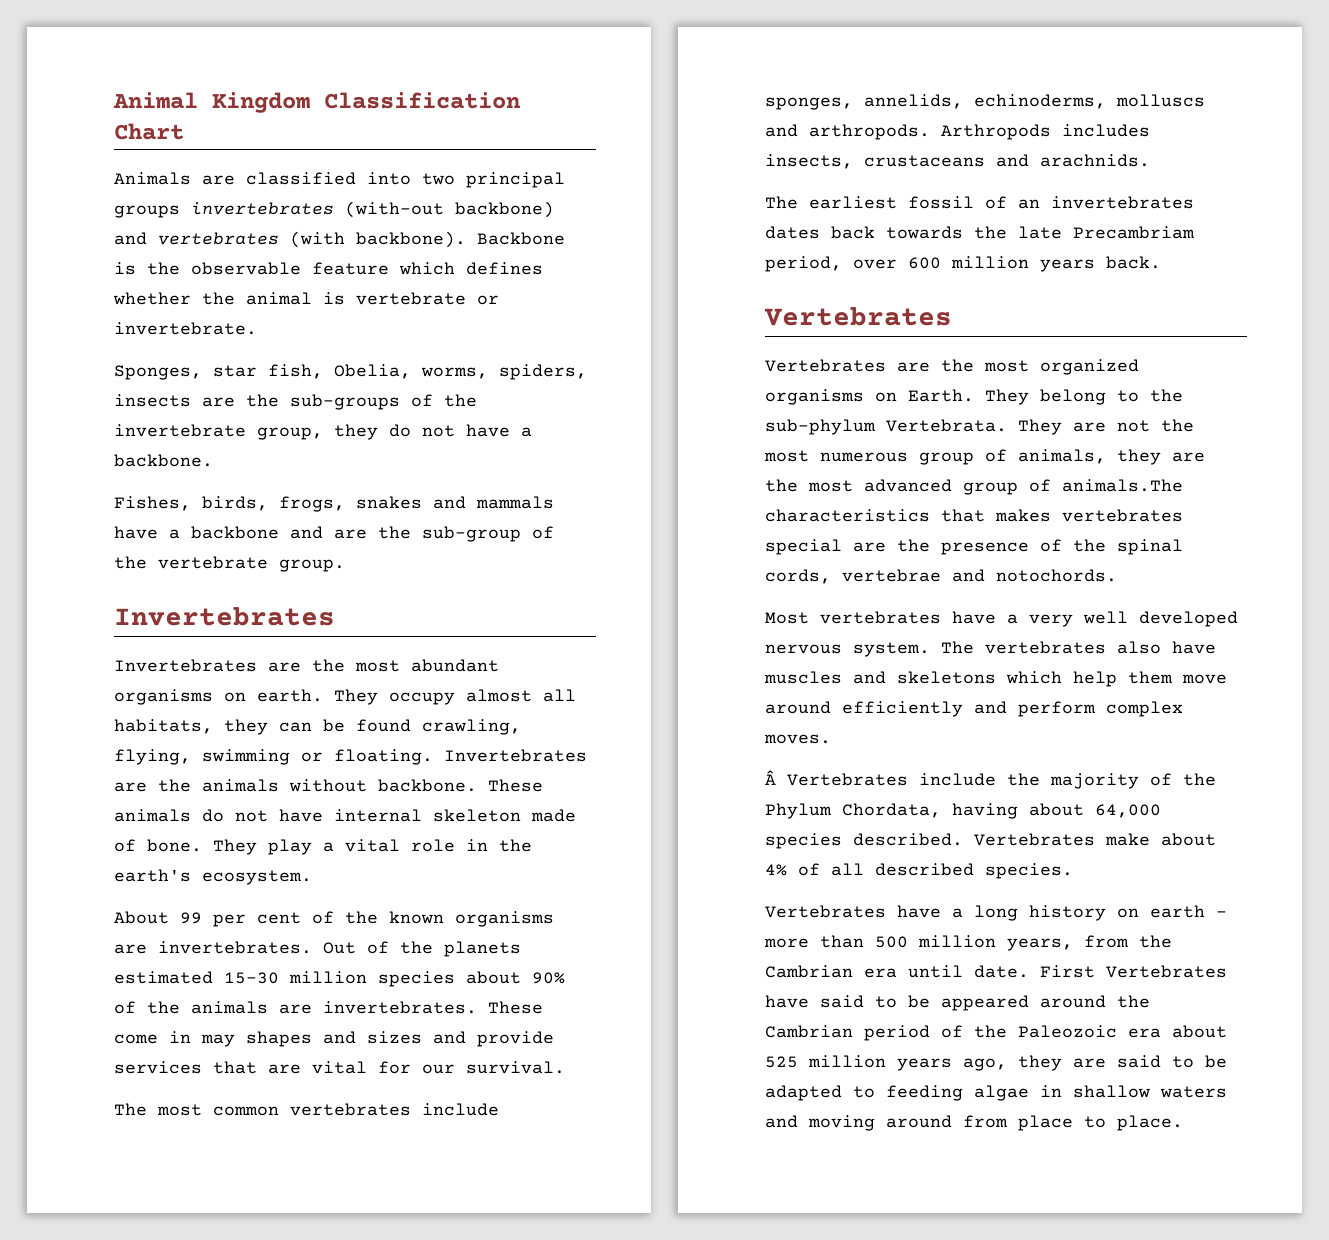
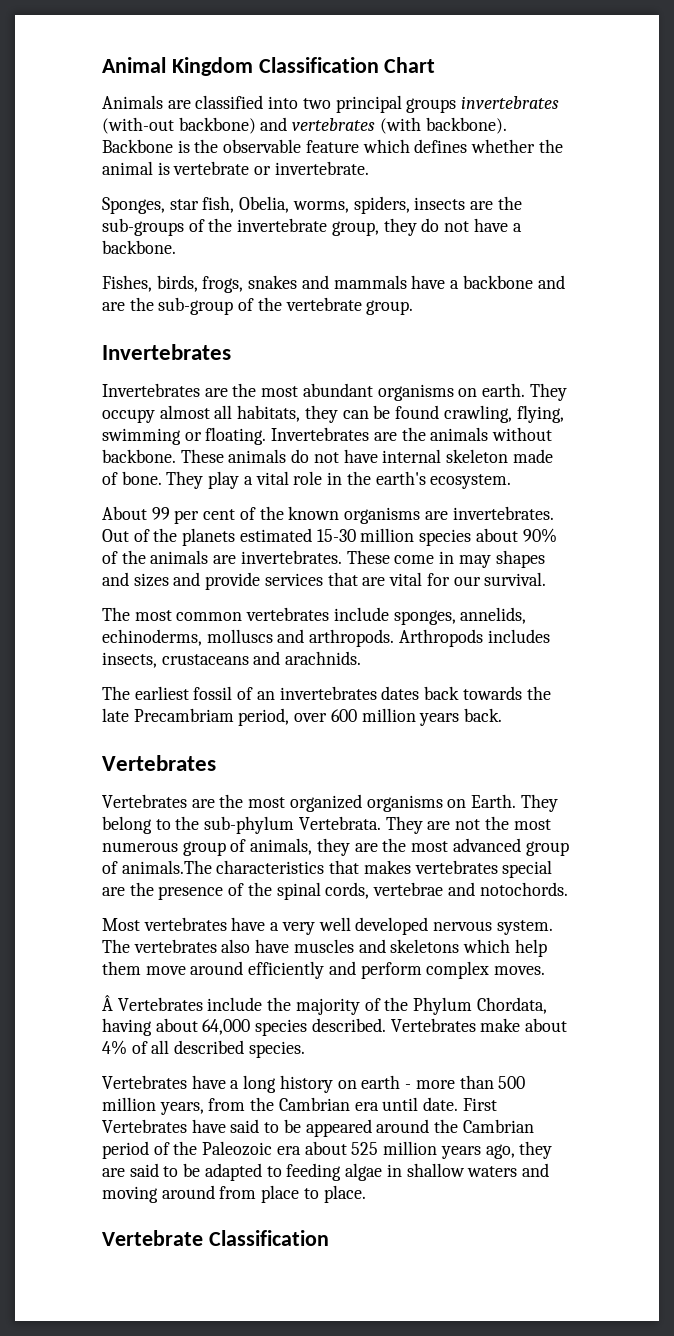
(1183, 1123) none -> [102,1230,329,1246] // Vertebrate Classification

